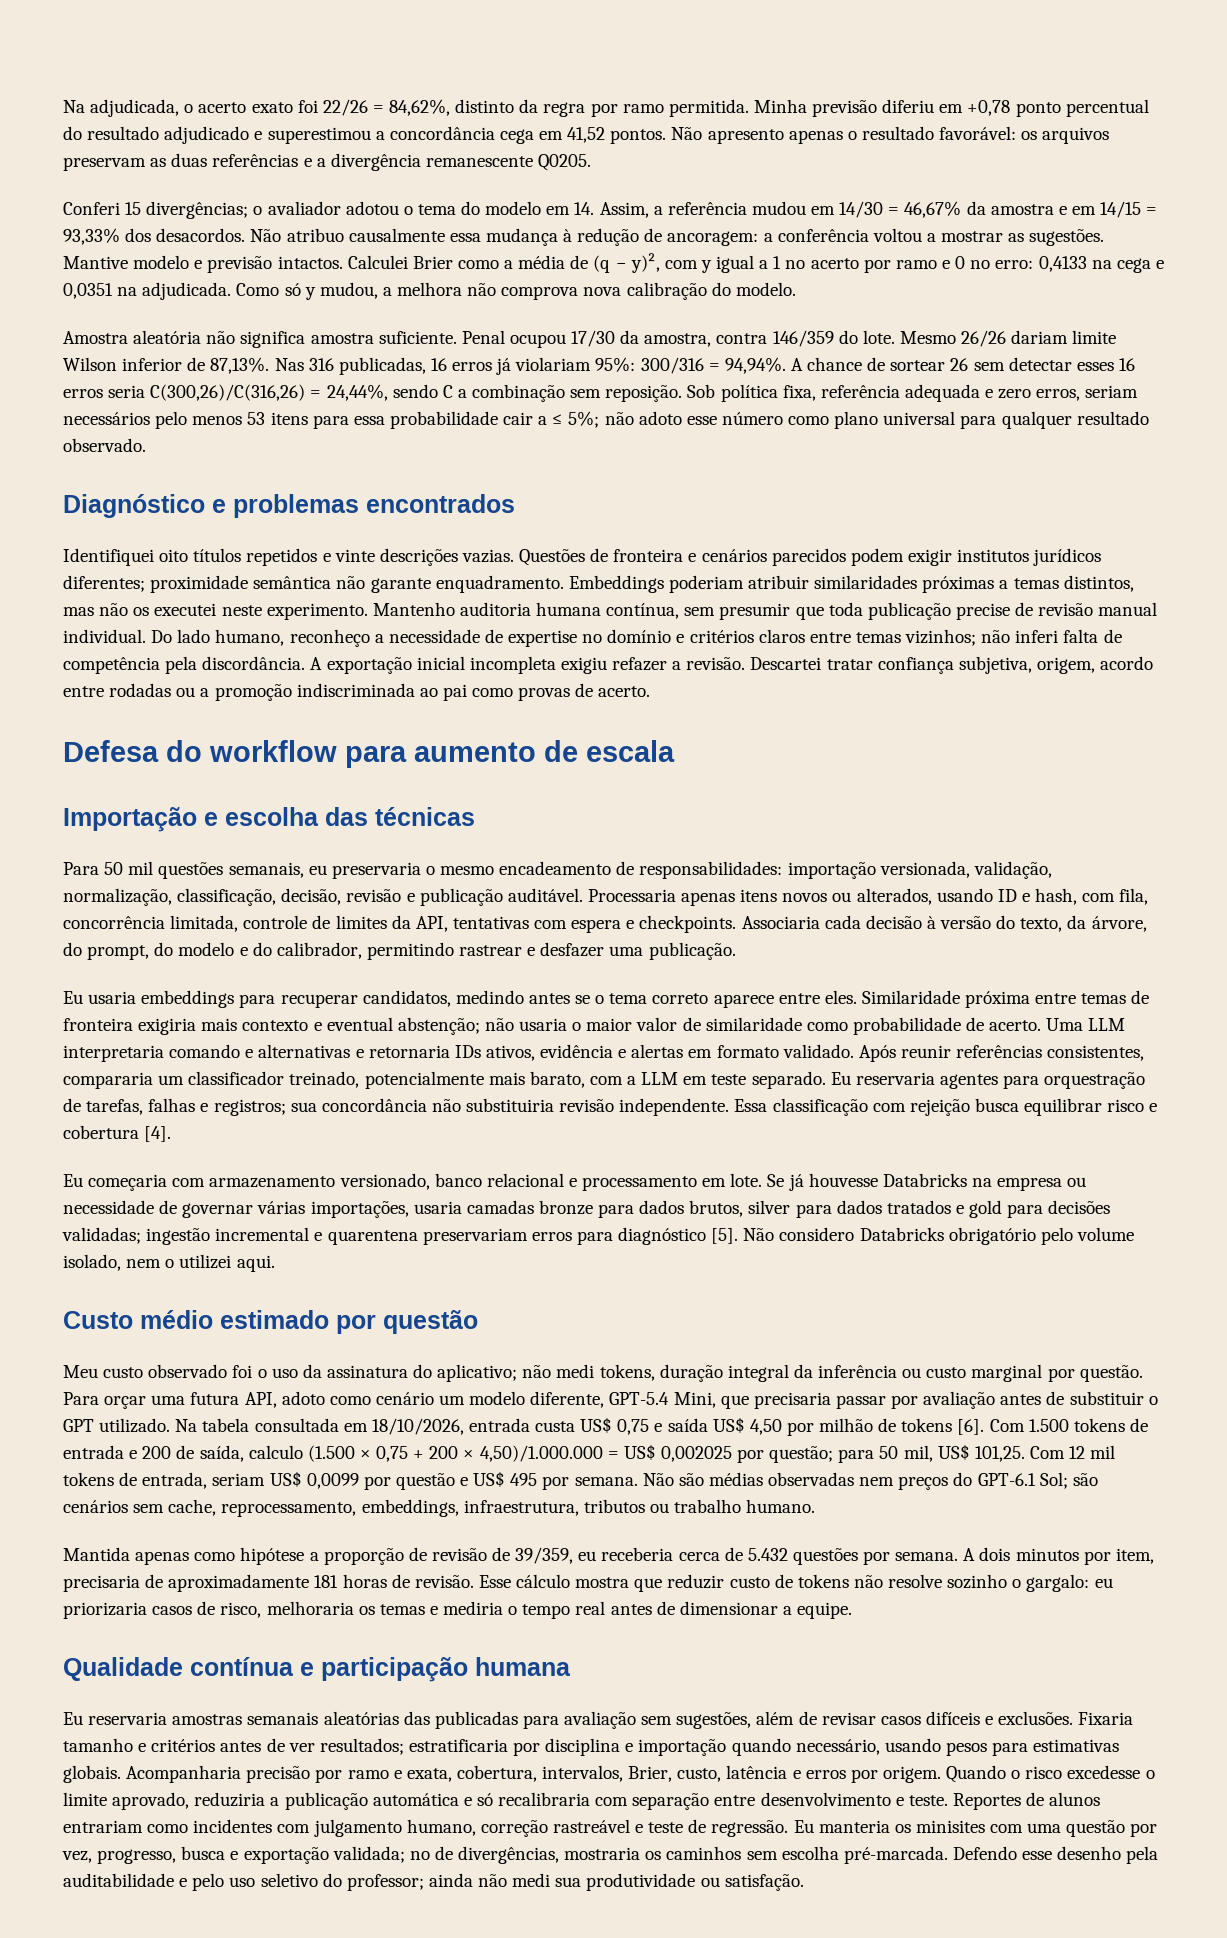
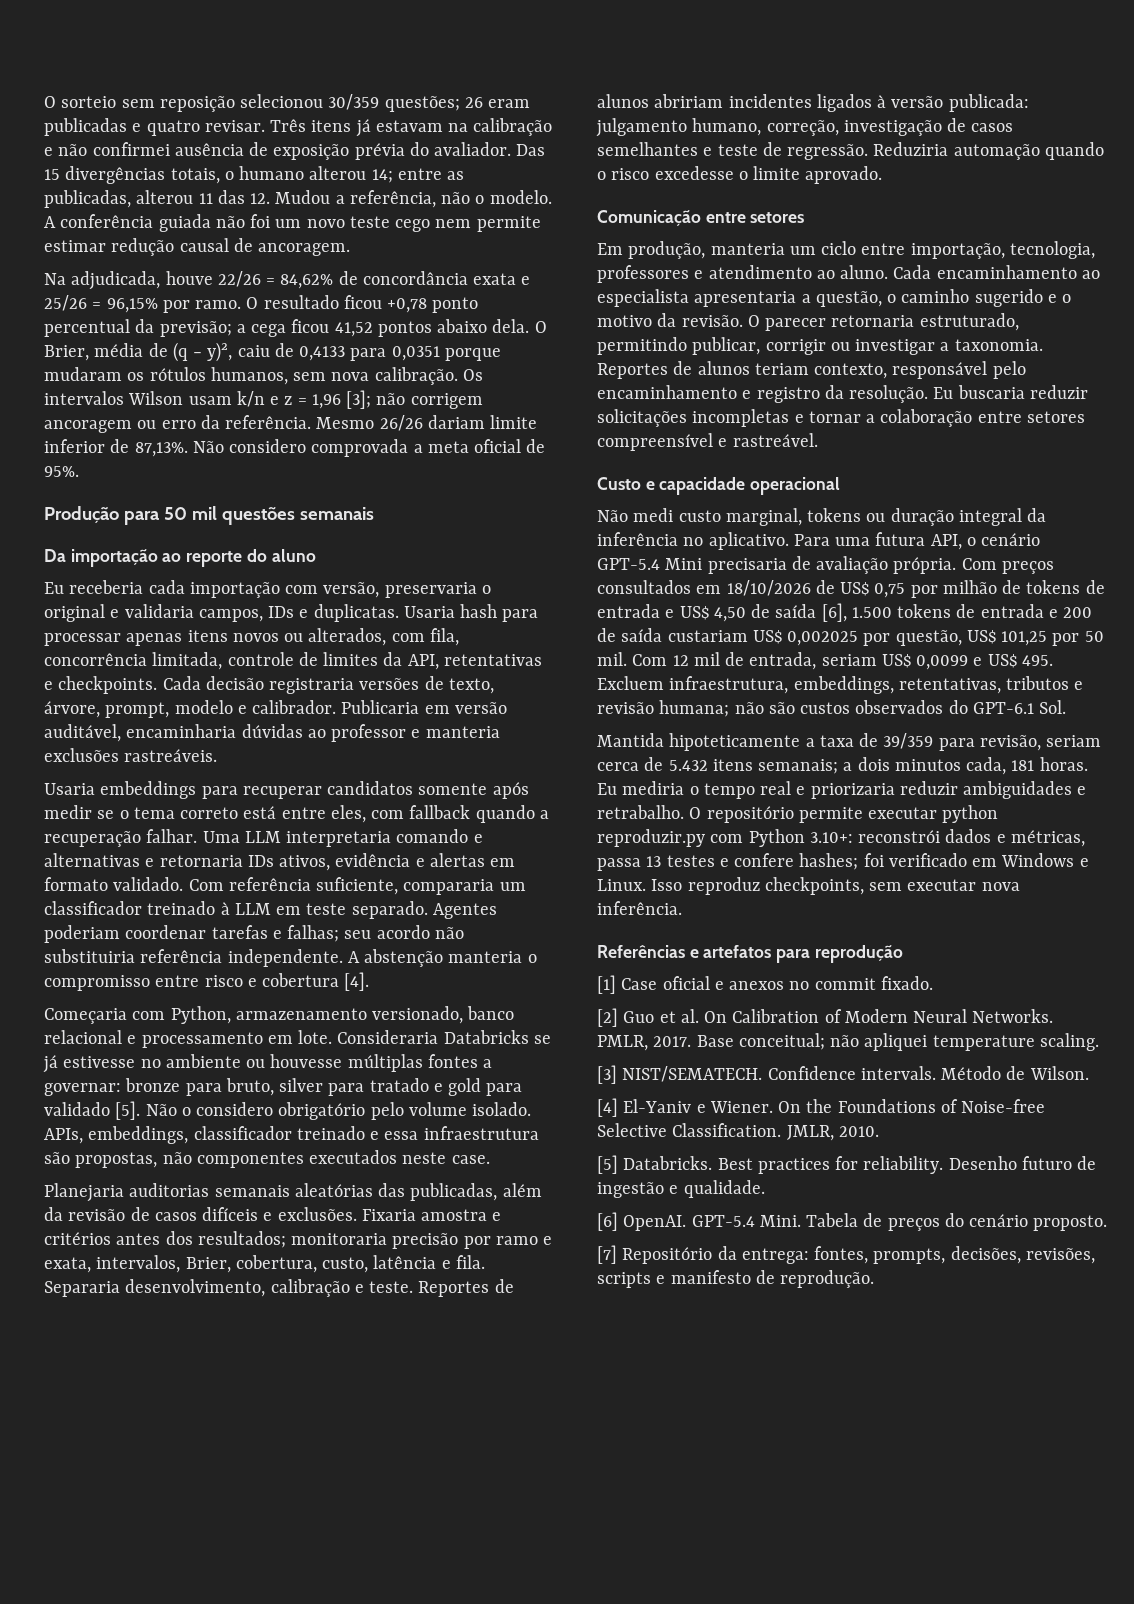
[63,99,1149,117] [63,126,1110,144] [63,153,592,171] [63,201,1158,219] [63,228,1105,246] [63,255,514,273] Na adjudicada, o acerto exato foi 22/26 = 84,62%, distinto da regra por ramo permitida. Minha previsão diferiu em +0,78 ponto percentual do resultado adjudicado e superestimou a concordância cega em 41,52 pontos. Não apresento apenas o resultado favorável: os arquivos preservam as duas referências e a divergência remanescente Q0205. // Conferi 15 divergências; o avaliador adotou o tema do modelo em 14. Assim, a referência mudou em 14/30 = 46,67% da amostra e em 14/15 = 93,33% dos desacordos. Não atribuo causalmente essa mudança à redução de ancoragem: a conferência voltou a mostrar as sugestões. Mantive modelo e previsão intactos. Calculei Brier como a -> [44,94,531,112] [44,118,553,137] [44,142,546,160] [44,166,465,184] [44,190,552,208] [44,214,541,232] [44,238,351,256] [44,271,531,290] [44,295,479,313] [44,319,547,337] [44,345,89,361] O sorteio sem reposição selecionou 30/359 questões; 26 eram publicadas e quatro revisar. Três itens já estavam na calibração e não confirmei ausência de exposição prévia do avaliador. Das 15 divergências totais, o humano alterou 14; entre as publicadas, alterou 11 das 12. Mudou a referência, não o modelo. A conferência guiada não foi um novo teste cego nem permite estimar redução causal de ancoragem. // Na adjudicada, houve 22/26 = 84,62% de concordância exata e 25/26 = 96,15% por ramo. O resultado ficou +0,78 ponto percentual da previsão; a cega ficou 41,52 pontos abaixo dela. O Brier,
[664,255,1164,273] [63,282,796,300] [63,330,895,348] com y igual a 1 no acerto por ramo e 0 no erro: 0,4133 na cega e 0,0351 na adjudicada. Como só y mudou, a melhora não comprova nova calibração do modelo. // Amostra aleatória não significa amostra suficiente. Penal ocupou 17/30 da amostra, contra 146/359 do lote. -> [237,343,501,361] [44,367,483,385] [44,390,483,409] [44,415,312,433] caiu de 0,4133 para 0,0351 porque mudaram os rótulos humanos, sem nova calibração. Os intervalos Wilson usam k/n e z = 1,96 [3]; não corrigem ancoragem ou erro da referência.
[63,357,117,371] Wilson -> (538, 422) none
[274,357,1135,375] [63,384,1139,402] [63,411,1149,429] [63,438,146,452] [63,494,515,518] [63,548,1102,566] [63,575,1134,593] [63,602,1158,620] [63,629,1122,647] [63,656,1154,674] [63,683,651,701] [63,740,675,768] [63,807,475,832] [63,861,1052,879] [63,888,676,906] Nas 316 publicadas, 16 erros já violariam 95%: 300/316 = 94,94%. A chance de sortear 26 sem detectar esses 16 erros seria C(300,26)/C(316,26) = 24,44%, sendo C a combinação sem reposição. Sob política fixa, referência adequada e zero erros, seriam necessários pelo menos 53 itens para essa probabilidade cair a ≤ 5%; não adoto esse número como plano universal para qualquer resultado observado. // Diagnóstico e problemas encontrados // Identifiquei oito títulos repetidos e vinte descrições vazias. Questões de fronteira e cenários parecidos podem exigir institutos jurídicos diferentes; proximidade semântica não garante enquadramento. Embeddings poderiam atribuir similaridades próximas a temas distintos, mas não os executei neste experimento. Mantenho auditoria humana contínua, sem presumir que toda publicação precise de revisão manual individual. Do lado humano, reconheço a necessidade de expertise no domínio e critérios claros entre temas vizinhos; não inferi falta de competência pela discordância. A exportação inicial incompleta exigiu refazer a revisão. Descartei tratar confiança subjetiva, origem, acordo entre rodadas ou a promoção indiscriminada ao pai como provas de acerto. // Defesa do workflow para aumento de escala // Importação e escolha das técnicas // Para 50 mil questões semanais, eu preservaria o mesmo encadeamento de responsabilidades: importação versionada, validação, normalização, classificação, decisão, revisão e publicação auditável. Processaria -> [192,439,546,457] [44,466,79,477] [44,506,374,525] [44,549,316,567] [44,580,491,598] [44,604,539,622] [44,633,121,646] Não considero comprovada a meta oficial de 95%. // Produção para 50 mil questões semanais // Da importação ao reporte do aluno // Eu receberia cada importação com versão, preservaria o original e validaria campos, IDs e duplicatas. Usaria hash para processar
[936,888,1078,905] usando ID e hash, -> (387, 637) none
[452,915,1147,933] [63,942,736,960] [63,990,1150,1008] [63,1017,1042,1035] tentativas com espera e checkpoints. Associaria cada decisão à versão do texto, da árvore, do prompt, do modelo e do calibrador, permitindo rastrear e desfazer uma publicação. // Eu usaria embeddings para recuperar candidatos, medindo antes se o tema correto aparece entre eles. Similaridade próxima entre temas de fronteira exigiria mais contexto e eventual abstenção; não usaria o maior valor de similaridade como probabilidade de acerto. -> [443,654,542,666] [44,676,494,694] [44,700,507,718] [44,724,500,742] [44,748,218,762] [44,781,529,799] [44,805,549,823] [44,829,198,847] retentativas e checkpoints. Cada decisão registraria versões de texto, árvore, prompt, modelo e calibrador. Publicaria em versão auditável, encaminharia dúvidas ao professor e manteria exclusões rastreáveis. // Usaria embeddings para recuperar candidatos somente após medir se o tema correto está entre eles, com fallback quando a recuperação falhar.
[858,1045,1145,1062] [63,1071,1146,1089] [63,1098,1103,1116] Após reunir referências consistentes, compararia um classificador treinado, potencialmente mais barato, com a LLM em teste separado. Eu reservaria agentes para orquestração de tarefas, falhas e registros; sua concordância não substituiria revisão independente. Essa classificação com rejeição busca equilibrar -> [188,877,526,895] [44,901,497,919] [44,925,464,943] [44,949,537,967] [44,975,200,991] Com referência suficiente, compararia um classificador treinado à LLM em teste separado. Agentes poderiam coordenar tarefas e falhas; seu acordo não substituiria referência independente. A abstenção manteria o compromisso entre
[63,1174,206,1191] Eu começaria com -> [44,1006,231,1024] Começaria com Python,
[767,1173,1087,1191] [63,1200,1111,1218] [62,1227,1134,1245] [63,1254,275,1272] [63,1310,478,1334] [63,1364,1143,1382] [63,1391,1158,1409] [63,1417,1025,1436] Se já houvesse Databricks na empresa ou necessidade de governar várias importações, usaria camadas bronze para dados brutos, silver para dados tratados e gold para decisões validadas; ingestão incremental e quarentena preservariam erros para diagnóstico [5]. Não considero Databricks obrigatório pelo volume isolado, nem o utilizei aqui. // Custo médio estimado por questão // Meu custo observado foi o uso da assinatura do aplicativo; não medi tokens, duração integral da inferência ou custo marginal por questão. Para orçar uma futura API, adoto como cenário um modelo diferente, GPT-5.4 Mini, que precisaria passar por avaliação antes de substituir o GPT utilizado. Na tabela consultada em 18/10/2026, entrada custa US$ 0,75 e saída US$ 4,50 por milhão de tokens [6]. Com -> [337,1030,551,1044] [43,1054,493,1073] [44,1078,523,1096] [44,1101,532,1120] [44,1126,539,1144] [44,1150,490,1168] [44,1183,542,1202] [44,1207,502,1221] [44,1231,553,1249] [44,1255,485,1273] [44,1279,514,1297] [597,94,1029,112] [596,118,1014,137] [597,142,1104,160] [597,166,883,184] [597,210,805,226] [597,241,1095,259] [597,265,1100,283] [597,289,1072,307] [597,313,1019,331] [597,337,1043,355] [597,361,1026,379] [597,385,1088,403] [597,409,1085,427] [597,433,818,451] [597,477,841,495] [597,508,1047,526] [597,532,1041,550] [597,556,1054,574] [597,580,1105,598] [597,603,847,622] Consideraria Databricks se já estivesse no ambiente ou houvesse múltiplas fontes a governar: bronze para bruto, silver para tratado e gold para validado [5]. Não o considero obrigatório pelo volume isolado. APIs, embeddings, classificador treinado e essa infraestrutura são propostas, não componentes executados neste case. // Planejaria auditorias semanais aleatórias das publicadas, além da revisão de casos difíceis e exclusões. Fixaria amostra e critérios antes dos resultados; monitoraria precisão por ramo e exata, intervalos, Brier, cobertura, custo, latência e fila. Separaria desenvolvimento, calibração e teste. Reportes de alunos abririam incidentes ligados à versão publicada: julgamento humano, correção, investigação de casos semelhantes e teste de regressão. Reduziria automação quando o risco excedesse o limite aprovado. // Comunicação entre setores // Em produção, manteria um ciclo entre importação, tecnologia, professores e atendimento ao aluno. Cada encaminhamento ao especialista apresentaria a questão, o caminho sugerido e o motivo da revisão. O parecer retornaria estruturado, permitindo publicar, corrigir ou investigar a taxonomia. Reportes de alunos teriam contexto, responsável pelo encaminhamento e registro da resolução. Eu buscaria reduzir solicitações incompletas e tornar a colaboração entre setores compreensível e rastreável. // Custo e capacidade operacional // Não medi custo marginal, tokens ou duração integral da inferência no aplicativo. Para uma futura API, o cenário GPT-5.4 Mini precisaria de avaliação própria. Com preços consultados em 18/10/2026 de US$ 0,75 por milhão de tokens de entrada e US$ 4,50 de saída [6],
[199,1444,1025,1463] saída, calculo (1.500 × 0,75 + 200 × 4,50)/1.000.000 = US$ 0,002025 por questão; para 50 mil, US$ 101,25. -> [621,628,1104,646] [597,652,627,666] saída custariam US$ 0,002025 por questão, US$ 101,25 por 50 mil.
[63,1472,114,1486] tokens -> (720, 659) none
[363,1471,1098,1490] [63,1499,816,1517] [63,1547,1154,1565] [63,1574,1113,1592] [63,1601,853,1619] [63,1657,571,1682] [63,1711,1134,1729] [63,1738,1120,1756] [63,1765,1155,1783] [63,1792,1101,1810] [63,1819,1158,1837] [62,1846,1159,1864] [63,1873,804,1891] por questão e US$ 495 por semana. Não são médias observadas nem preços do GPT-6.1 Sol; são cenários sem cache, reprocessamento, embeddings, infraestrutura, tributos ou trabalho humano. // Mantida apenas como hipótese a proporção de revisão de 39/359, eu receberia cerca de 5.432 questões por semana. A dois minutos por item, precisaria de aproximadamente 181 horas de revisão. Esse cálculo mostra que reduzir custo de tokens não resolve sozinho o gargalo: eu priorizaria casos de risco, melhoraria os temas e mediria o tempo real antes de dimensionar a equipe. // Qualidade contínua e participação humana // Eu reservaria amostras semanais aleatórias das publicadas para avaliação sem sugestões, além de revisar casos difíceis e exclusões. Fixaria tamanho e critérios antes de ver resultados; estratificaria por disciplina e importação quando necessário, usando pesos para estimativas globais. Acompanharia precisão por ramo e exata, cobertura, intervalos, Brier, custo, latência e erros por origem. Quando o risco excedesse o limite aprovado, reduziria a publicação automática e só recalibraria com separação entre desenvolvimento e teste. Reportes de alunos entrariam como incidentes com julgamento humano, correção rastreável e teste de regressão. Eu manteria os minisites com uma questão por vez, progresso, busca e exportação validada; no de divergências, mostraria os caminhos sem escolha pré-marcada. Defendo esse desenho pela auditabilidade e pelo uso seletivo do professor; ainda não medi sua produtividade ou satisfação. -> [973,654,1053,668] [597,676,1084,694] [597,700,1067,717] [597,733,1102,751] [597,757,1088,775] [597,781,1087,799] [597,805,999,823] [597,829,1085,847] [597,853,1089,871] [597,877,1020,895] [597,901,682,915] [597,945,903,963] [597,975,933,994] [597,1008,1054,1027] [597,1033,1099,1051] [597,1065,1089,1084] [597,1098,1046,1117] [597,1123,879,1141] [597,1155,1097,1174] [597,1180,765,1198] [597,1212,1108,1231] [597,1245,1095,1264] [597,1270,875,1288] e US$ 495. Excluem infraestrutura, embeddings, retentativas, tributos e revisão humana; não são custos observados do GPT-6.1 Sol. // Mantida hipoteticamente a taxa de 39/359 para revisão, seriam cerca de 5.432 itens semanais; a dois minutos cada, 181 horas. Eu mediria o tempo real e priorizaria reduzir ambiguidades e retrabalho. O repositório permite executar python reproduzir.py com Python 3.10+: reconstrói dados e métricas, passa 13 testes e confere hashes; foi verificado em Windows e Linux. Isso reproduz checkpoints, sem executar nova inferência. // Referências e artefatos para reprodução // [1] Case oficial e anexos no commit fixado. // [2] Guo et al. On Calibration of Modern Neural Networks. PMLR, 2017. Base conceitual; não apliquei temperature scaling. // [3] NIST/SEMATECH. Confidence intervals. Método de Wilson. // [4] El-Yaniv e Wiener. On the Foundations of Noise-free Selective Classification. JMLR, 2010. // [5] Databricks. Best practices for reliability. Desenho futuro de ingestão e qualidade. // [6] OpenAI. GPT-5.4 Mini. Tabela de preços do cenário proposto. // [7] Repositório da entrega: fontes, prompts, decisões, revisões, scripts e manifesto de reprodução.

